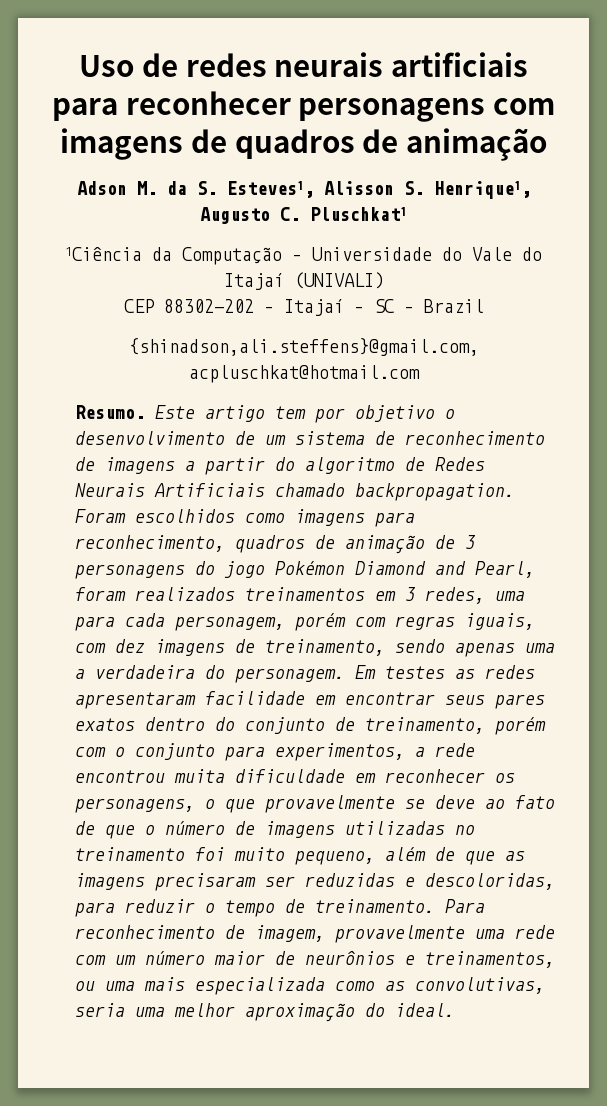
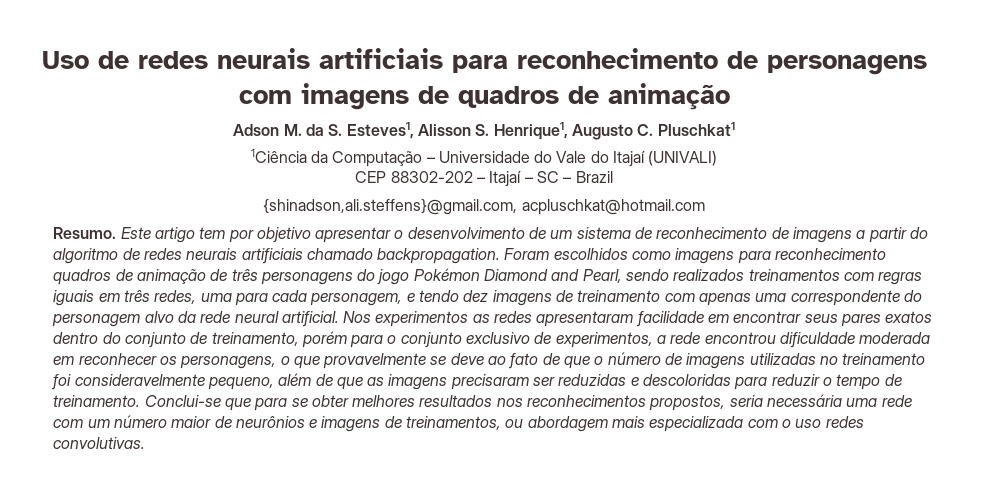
[125,91,291,115] reconhecer -> [516,48,758,69] reconhecimento de
(436, 413) none -> [315,227,392,243] apresentar
[435,457,486,471] [75,483,266,497] Redes Neurais Artificiais -> [143,248,303,264] redes neurais artificiais
[75,535,226,552] reconhecimento, -> [775,248,887,260] reconhecimento
[465,535,477,549] 3 -> [231,269,258,281] três
[75,587,127,601] foram -> [626,269,670,281] sendo
[375,587,417,601] em 3 -> [844,272,923,285] [53,290,150,306] com regras iguais em três
[295,613,536,631] [75,639,556,657] [75,665,446,683] porém com regras iguais, com dez imagens de treinamento, sendo apenas uma a verdadeira do personagem. Em testes -> [406,290,922,306] [52,311,469,327] e tendo dez imagens de treinamento com apenas uma correspondente do personagem alvo da rede neural artificial. Nos experimentos
[75,747,107,757] com -> [350,335,384,348] para
[225,746,266,761] para -> [466,332,552,344] exclusivo de
[174,769,346,783] muita dificuldade -> [780,332,931,348] dificuldade moderada
[234,847,286,861] muito -> [74,374,205,386] consideravelmente
[425,873,556,890] descoloridas, -> [643,374,732,386] descoloridas
[445,899,486,913] [75,925,466,943] Para reconhecimento de imagem, provavelmente -> [144,394,843,411] Conclui-se que para se obter melhores resultados nos reconhecimentos propostos, seria necessária
(416, 960) none -> [321,416,402,432] imagens de
[105,981,136,991] uma -> [527,416,608,432] abordagem
[335,977,546,994] [75,1003,456,1022] como as convolutivas, seria uma melhor aproximação do ideal. -> [747,416,864,428] [53,437,146,449] com o uso redes convolutivas.

